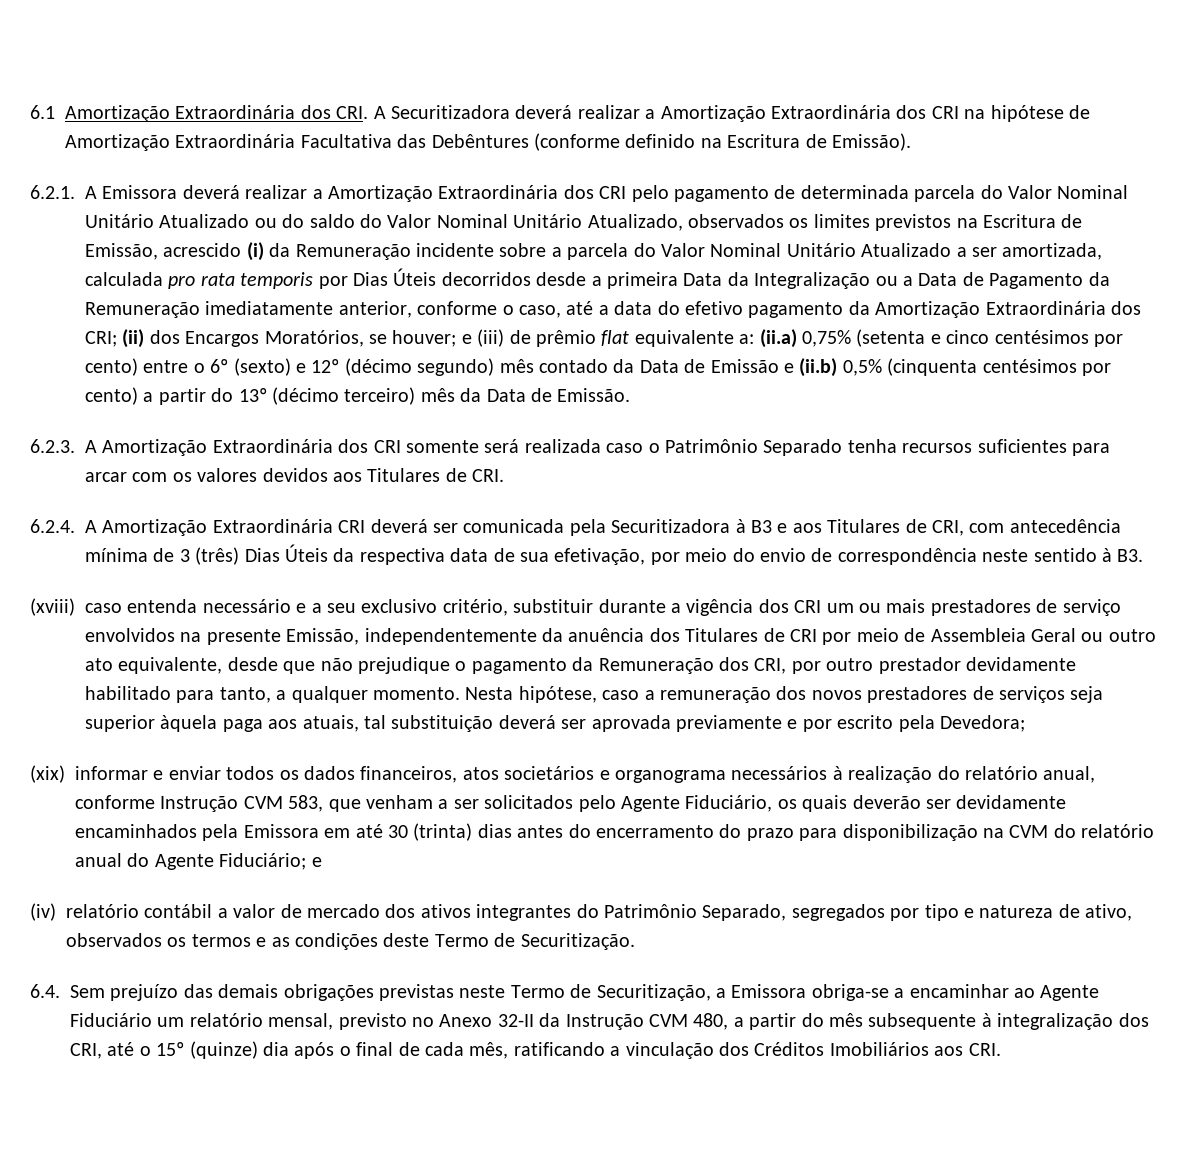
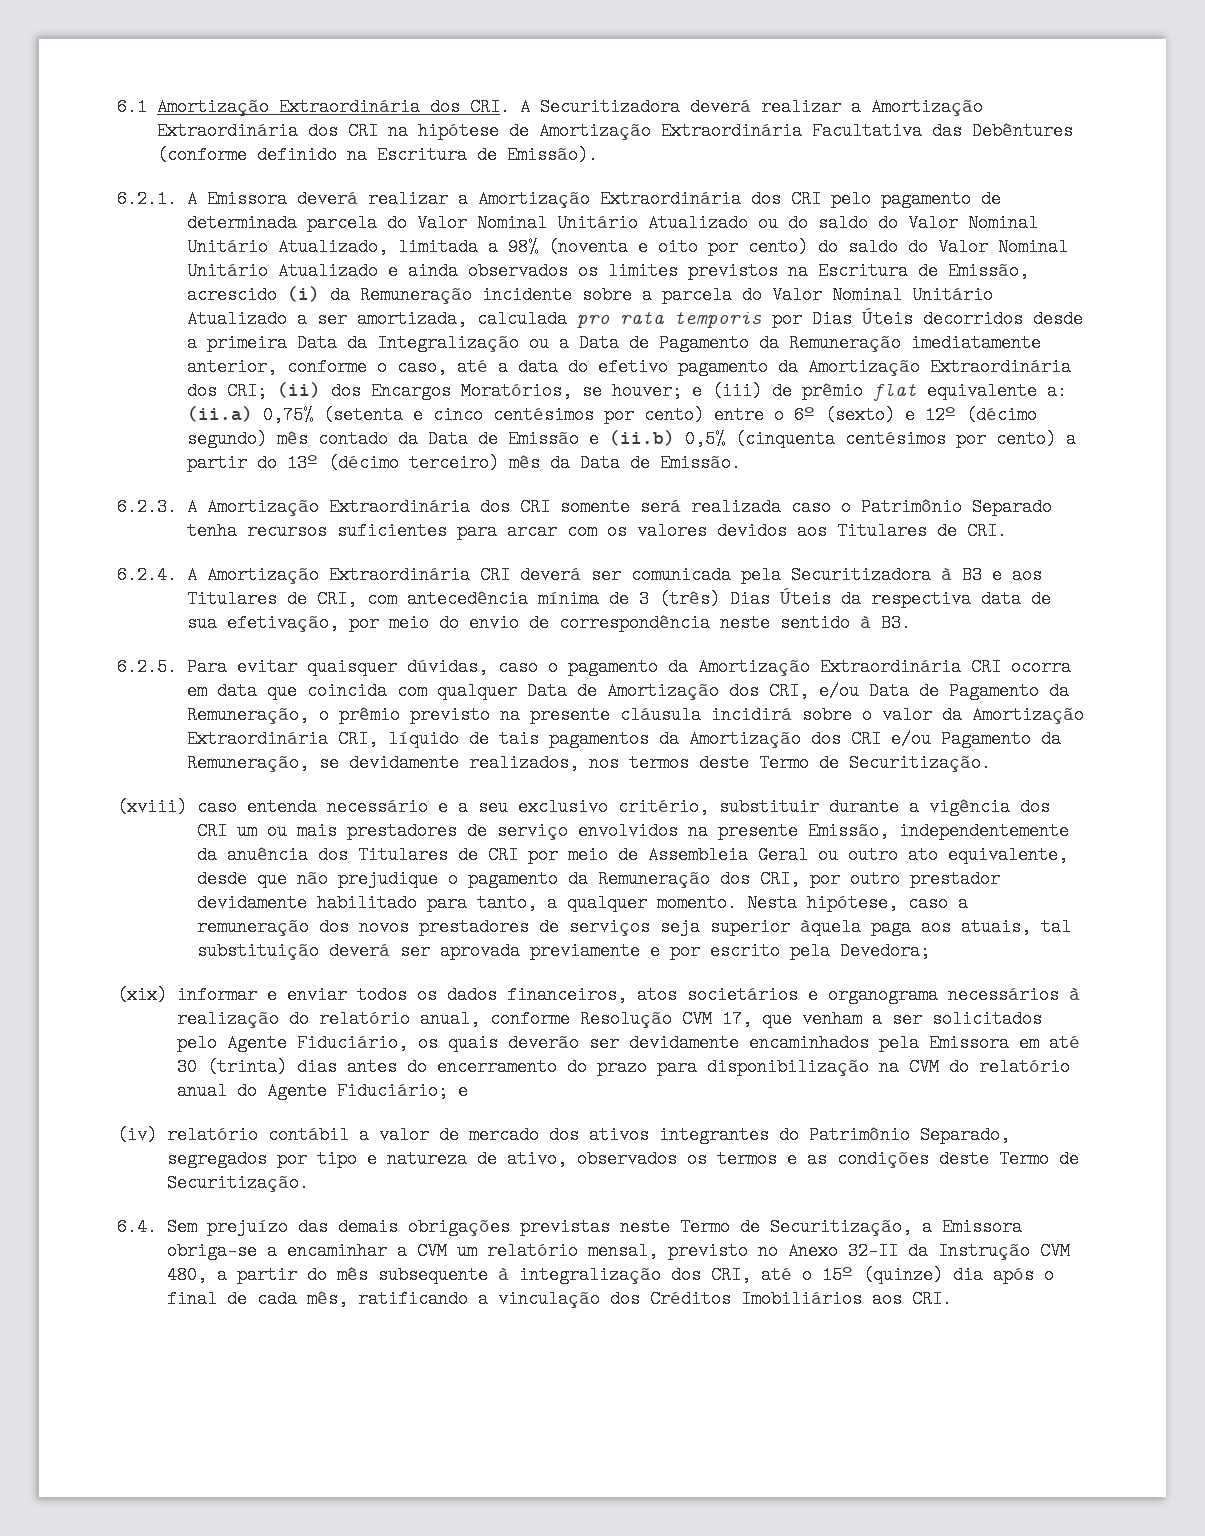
(683, 222) none -> [397,238,1068,256] [186,262,458,280] limitada a 98% (noventa e oito por cento) do saldo do Valor Nominal Unitário Atualizado e ainda
(1144, 555) none -> [117,658,1071,676] [186,682,1069,700] [186,706,1084,724] [186,730,1061,748] [186,754,991,772] // 6.2.5. Para evitar quaisquer dúvidas, caso o pagamento da Amortização Extraordinária CRI ocorra em data que coincida com qualquer Data de Amortização dos CRI, e/ou Data de Pagamento da Remuneração, o prêmio previsto na presente cláusula incidirá sobre o valor da Amortização Extraordinária CRI, líquido de tais pagamentos da Amortização dos CRI e/ou Pagamento da Remuneração, se devidamente realizados, nos termos deste Termo de Securitização.
[160,795,324,812] Instrução CVM 583, -> [579,1010,752,1028] Resolução CVM 17,
[1013,985,1100,1001] [70,1013,152,1027] ao Agente Fiduciário -> [396,1242,447,1260] a CVM

